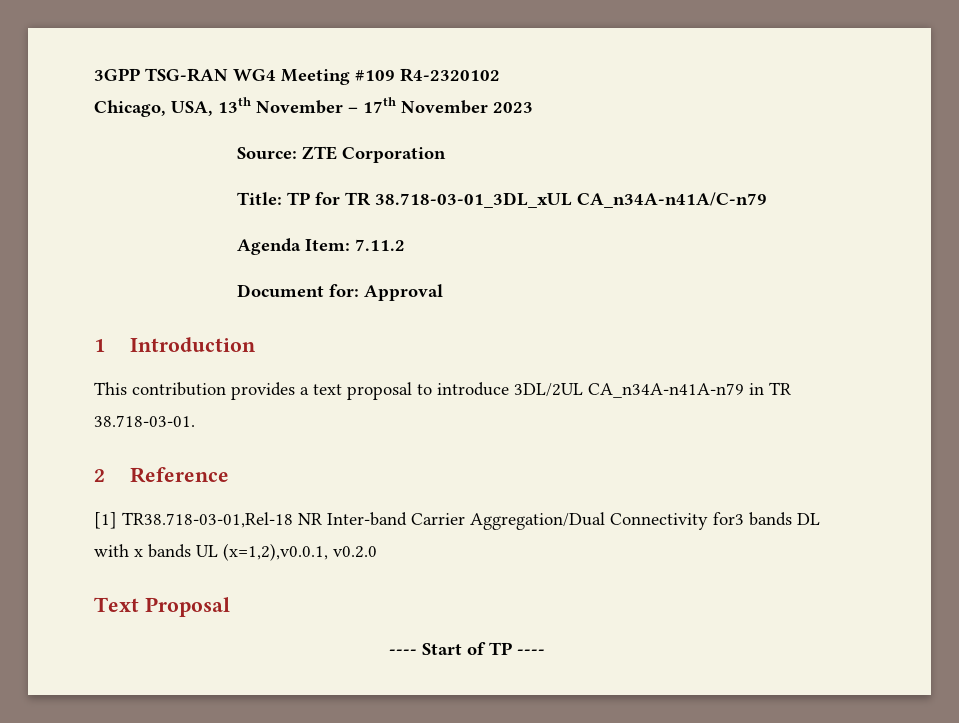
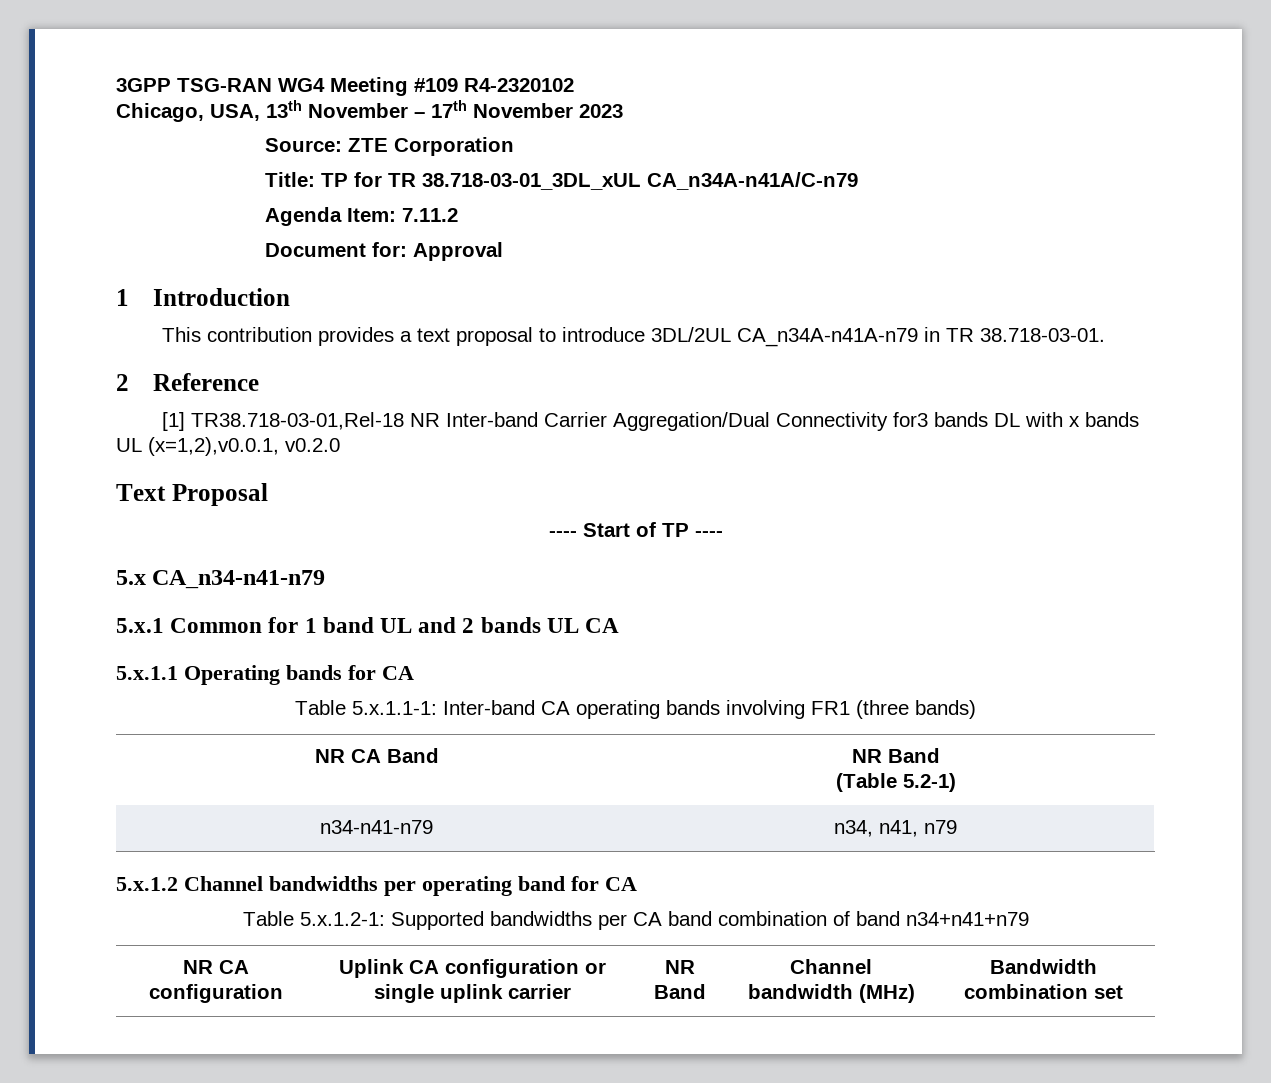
(545, 652) none -> [116,570,326,589] [116,617,620,633] [116,665,414,685] [295,700,976,719] [314,748,439,763] [851,748,940,763] [835,773,956,792] [320,820,433,834] [834,820,957,837] [116,876,637,896] [242,911,1029,930] [182,960,249,974] [148,984,283,1003] [338,959,606,978] [373,984,571,1003] [664,960,695,974] [653,984,706,999] [790,959,872,974] [747,984,915,1003] [990,959,1097,974] [964,984,1123,999] // 5.x CA_n34-n41-n79 // 5.x.1 Common for 1 band UL and 2 bands UL CA // 5.x.1.1 Operating bands for CA // Table 5.x.1.1-1: Inter-band CA operating bands involving FR1 (three bands) // NR CA Band | NR Band // (Table 5.2-1) // n34-n41-n79 | n34, n41, n79 // 5.x.1.2 Channel bandwidths per operating band for CA // Table 5.x.1.2-1: Supported bandwidths per CA band combination of band n34+n41+n79 // NR CA configuration | Uplink CA configuration or single uplink carrier | NR Band | Channel bandwidth (MHz) | Bandwidth combination set

